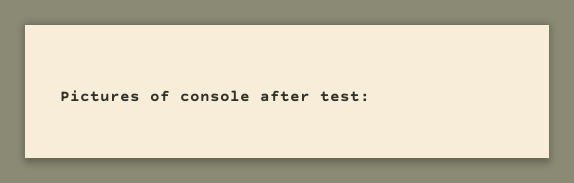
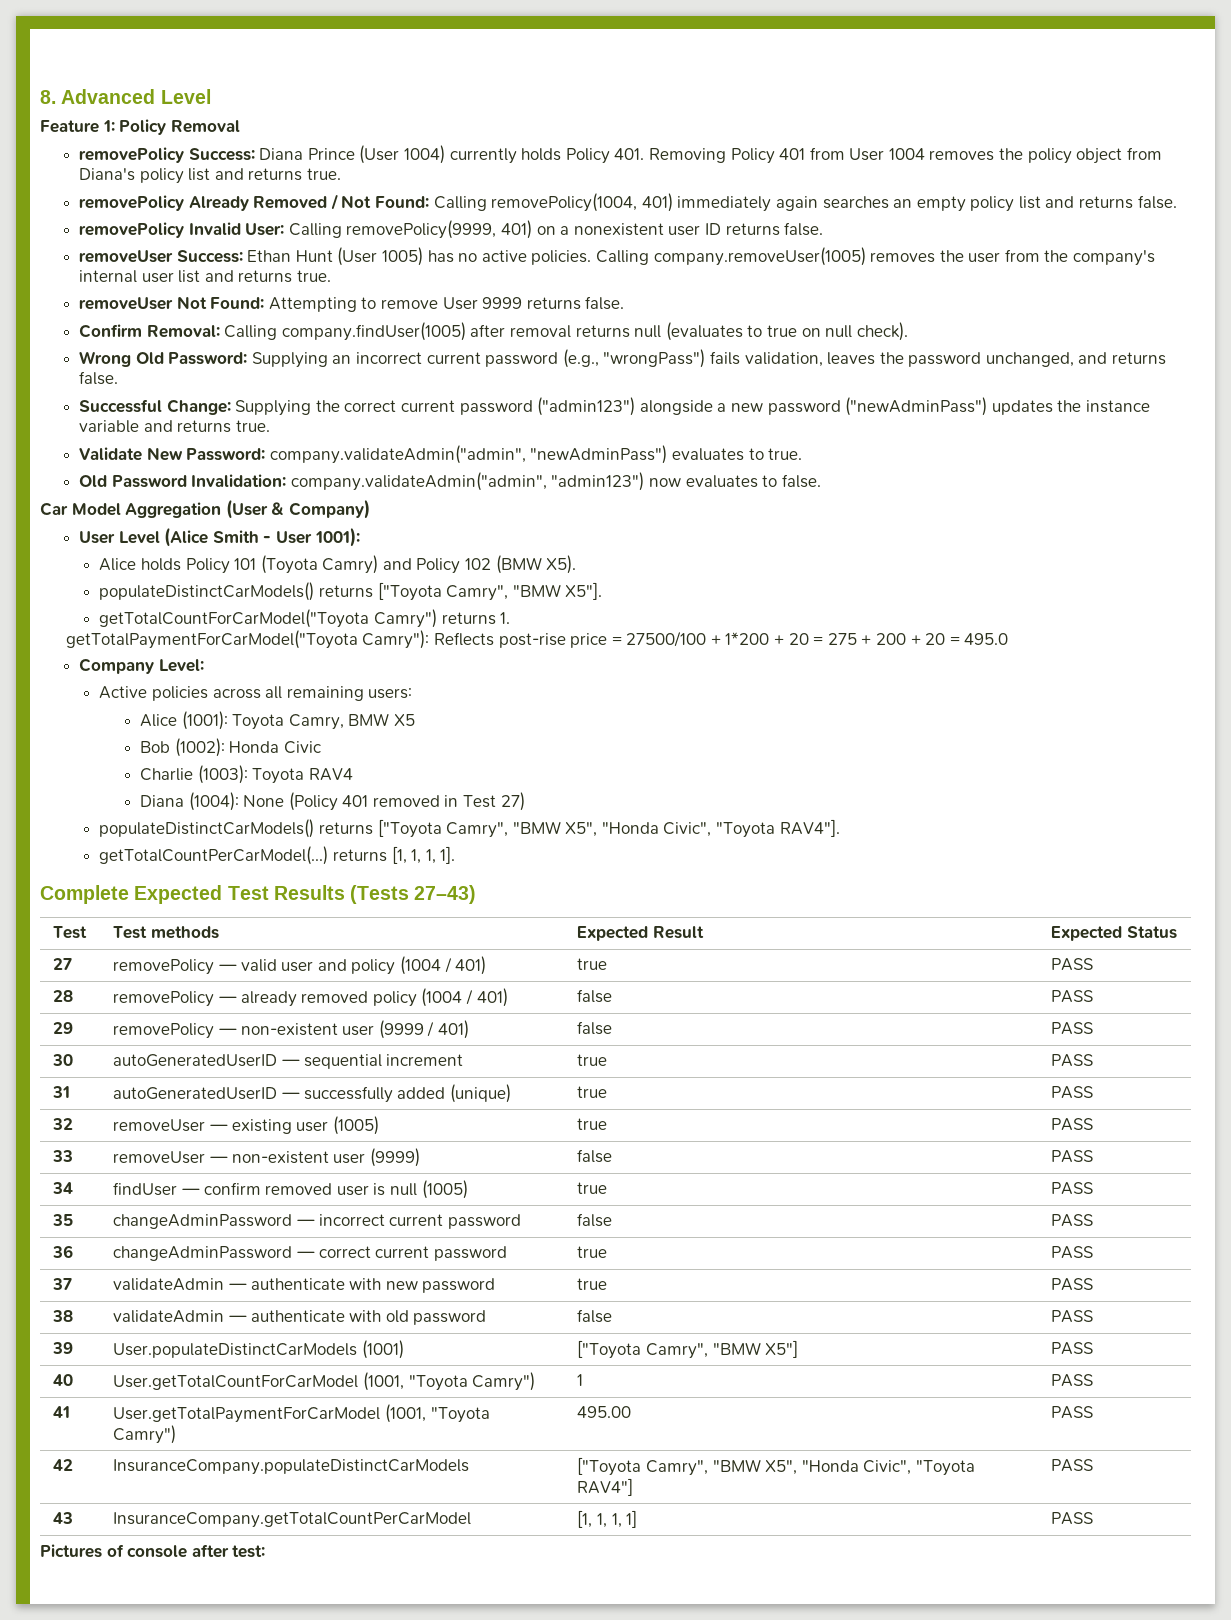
(60, 96) none -> [40,89,211,104] [40,119,240,135] [79,145,1162,164] [79,168,341,184] [79,193,1177,212] [79,220,824,239] [79,247,1156,266] [79,270,331,283] [79,296,625,312] [79,322,908,341] [79,349,1167,368] [79,371,119,385] [79,397,1150,416] [79,420,270,433] [79,445,803,464] [79,472,821,491] [40,499,370,519] [79,527,360,547] [99,555,577,574] [99,582,603,601] [99,609,511,628] [65,630,1009,649] [79,658,204,674] [99,686,413,701] [139,711,415,730] [139,738,321,757] [139,765,353,784] [139,792,525,811] [99,819,840,838] [99,846,456,865] [40,885,477,904] [53,926,88,939] [113,926,220,939] [577,926,705,941] [1051,926,1178,941] [53,958,73,970] [113,956,487,975] [577,958,608,970] [1051,958,1094,971] [53,990,74,1002] [113,988,508,1007] [577,989,613,1003] [1051,990,1094,1003] [53,1022,74,1034] [113,1020,469,1039] [577,1021,613,1035] [1051,1022,1094,1035] [52,1054,74,1066] [113,1054,464,1069] [577,1054,608,1066] [1051,1054,1094,1067] [52,1086,71,1098] [113,1084,511,1103] [577,1086,608,1098] [1051,1086,1094,1099] [52,1118,74,1130] [113,1116,379,1135] [577,1118,608,1130] [1051,1118,1094,1131] [52,1150,74,1162] [113,1148,420,1167] [577,1149,613,1163] [1051,1150,1094,1163] [52,1182,74,1194] [113,1180,468,1199] [577,1182,608,1194] [1051,1182,1094,1195] [52,1214,74,1226] [113,1214,521,1229] [577,1213,613,1227] [1051,1214,1094,1227] [52,1245,74,1258] [113,1246,507,1261] [577,1246,608,1258] [1051,1246,1094,1259] [52,1278,73,1290] [113,1278,496,1293] [577,1278,608,1290] [1051,1278,1094,1291] [52,1310,74,1322] [113,1310,487,1325] [577,1309,613,1323] [1051,1310,1094,1323] [52,1342,74,1354] [113,1340,405,1359] [577,1340,799,1359] [1051,1342,1094,1355] [53,1374,74,1386] [113,1372,536,1391] [577,1374,584,1386] [1051,1374,1094,1387] [53,1406,71,1418] [113,1404,490,1423] [113,1425,177,1444] [577,1406,632,1418] [1051,1406,1094,1419] [53,1459,74,1471] [113,1459,470,1475] [577,1457,975,1476] [577,1478,634,1496] [1051,1459,1094,1472] [53,1512,74,1524] [113,1512,472,1528] [577,1510,638,1528] [1051,1512,1094,1525] 8. Advanced Level // Feature 1: Policy Removal // removePolicy Success: Diana Prince (User 1004) currently holds Policy 401. Removing Policy 401 from User 1004 removes the policy object from Diana's policy list and returns true. // removePolicy Already Removed / Not Found: Calling removePolicy(1004, 401) immediately again searches an empty policy list and returns false. // removePolicy Invalid User: Calling removePolicy(9999, 401) on a nonexistent user ID returns false. // removeUser Success: Ethan Hunt (User 1005) has no active policies. Calling company.removeUser(1005) removes the user from the company's internal user list and returns true. // removeUser Not Found: Attempting to remove User 9999 returns false. // Confirm Removal: Calling company.findUser(1005) after removal returns null (evaluates to true on null check). // Wrong Old Password: Supplying an incorrect current password (e.g., "wrongPass") fails validation, leaves the password unchanged, and returns false. // Successful Change: Supplying the correct current password ("admin123") alongside a new password ("newAdminPass") updates the instance variable and returns true. // Validate New Password: company.validateAdmin("admin", "newAdminPass") evaluates to true. // Old Password Invalidation: company.validateAdmin("admin", "admin123") now evaluates to false. // Car Model Aggregation (User & Company) // User Level (Alice Smith - User 1001): // Alice holds Policy 101 (Toyota Camry) and Policy 102 (BMW X5). // populateDistinctCarModels() returns ["Toyota Camry", "BMW X5"]. // getTotalCountForCarModel("Toyota Camry") returns 1. // getTotalPaymentForCarModel("Toyota Camry"): Reflects post-rise price = 27500/100 + 1*200 + 20 = 275 + 200 + 20 = 495.0 // Company Level: // Active policies across all remaining users: // Alice (1001): Toyota Camry, BMW X5 // Bob (1002): Honda Civic // Charlie (1003): Toyota RAV4 // Diana (1004): None (Policy 401 removed in Test 27) // populateDistinctCarModels() returns ["Toyota Camry", "BMW X5", "Honda Civic", "Toyota RAV4"]. // getTotalCountPerCarModel(...) returns [1, 1, 1, 1]. // Complete Expected Test Results (Tests 27–43) // Test | Test methods | Expected Result | Expected Status // 27 | removePolicy — valid user and policy (1004 / 401) | true | PASS // 28 | removePolicy — already removed policy (1004 / 401) | false | PASS // 29 | removePolicy — non-existent user (9999 / 401) | false | PASS // 30 | autoGeneratedUserID — sequential increment | true | PASS // 31 | autoGeneratedUserID — successfully added (unique) | true | PASS // 32 | removeUser — existing user (1005) | true | PASS // 33 | removeUser — non-existent user (9999) | false | PASS // 34 | findUser — confirm removed user is null (1005) | true | PASS // 35 | changeAdminPassword — incorrect current password | false | PASS // 36 | changeAdminPassword — correct current password | true | PASS // 37 | validateAdmin — authenticate with new password | true | PASS // 38 | validateAdmin — authenticate with old password | false | PASS // 39 | User.populateDistinctCarModels (1001) | ["Toyota Camry", "BMW X5"] | PASS // 40 | User.getTotalCountForCarModel (1001, "Toyota Camry") | 1 | PASS // 41 | User.getTotalPaymentForCarModel (1001, "Toyota Camry") | 495.00 | PASS // 42 | InsuranceCompany.populateDistinctCarModels | ["Toyota Camry", "BMW X5", "Honda Civic", "Toyota RAV4"] | PASS // 43 | InsuranceCompany.getTotalCountPerCarModel | [1, 1, 1, 1] | PASS //

